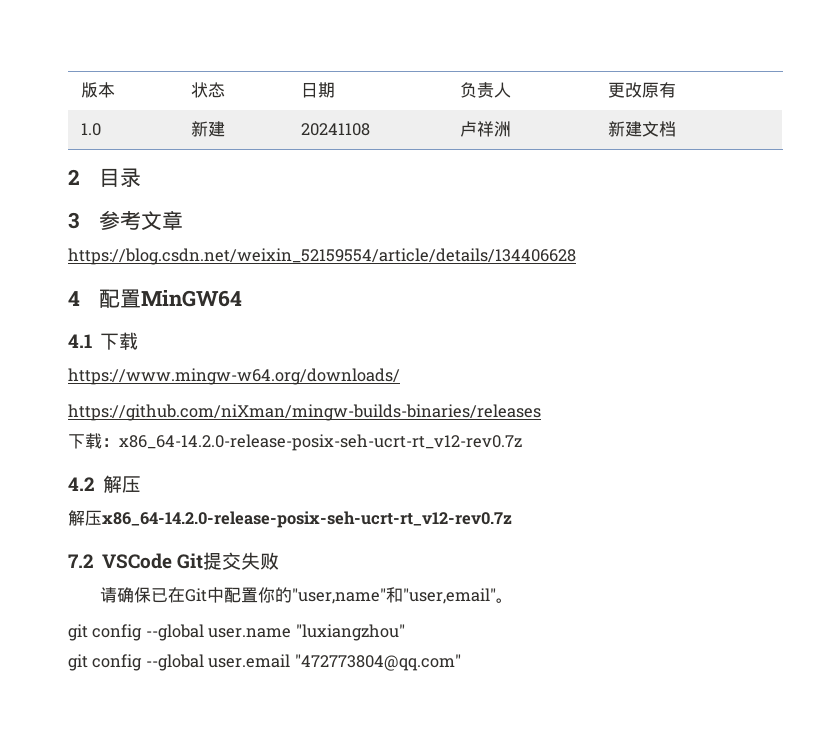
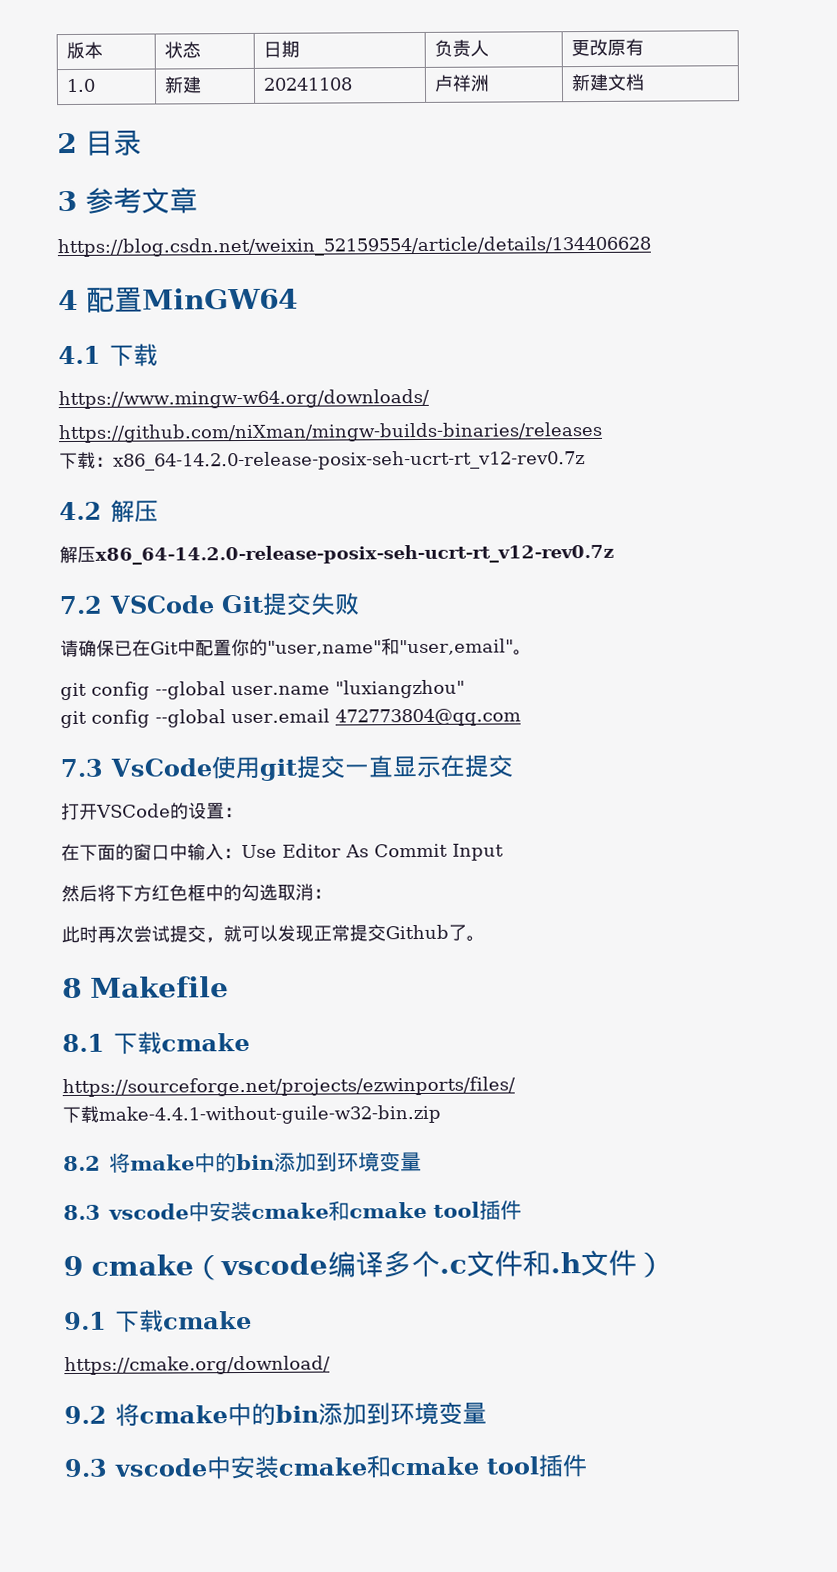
[294,654,461,671] "472773804@qq.com" -> [334,708,521,727] [60,754,513,781] [61,802,243,821] [61,843,504,862] [61,883,332,903] [61,924,485,944] [62,976,229,999] [62,1031,250,1055] [62,1076,516,1098] [62,1104,441,1125] [63,1151,422,1174] [63,1200,522,1223] [63,1249,665,1281] [64,1309,252,1333] [64,1355,331,1376] [64,1401,487,1427] [64,1454,587,1480] 472773804@qq.com // 7.3 VsCode使用git提交一直显示在提交 // 打开VSCode的设置： // 在下面的窗口中输入：Use Editor As Commit Input // 然后将下方红色框中的勾选取消： // 此时再次尝试提交，就可以发现正常提交Github了。 // 8 Makefile // 8.1下载cmake // https://sourceforge.net/projects/ezwinports/files/ // 下载make-4.4.1-without-guile-w32-bin.zip // 8.2将make中的bin添加到环境变量 // 8.3 vscode中安装cmake和cmake tool插件 // 9 cmake（vscode编译多个.c文件和.h文件） // 9.1下载cmake // https://cmake.org/download/ // 9.2将cmake中的bin添加到环境变量 // 9.3 vscode中安装cmake和cmake tool插件

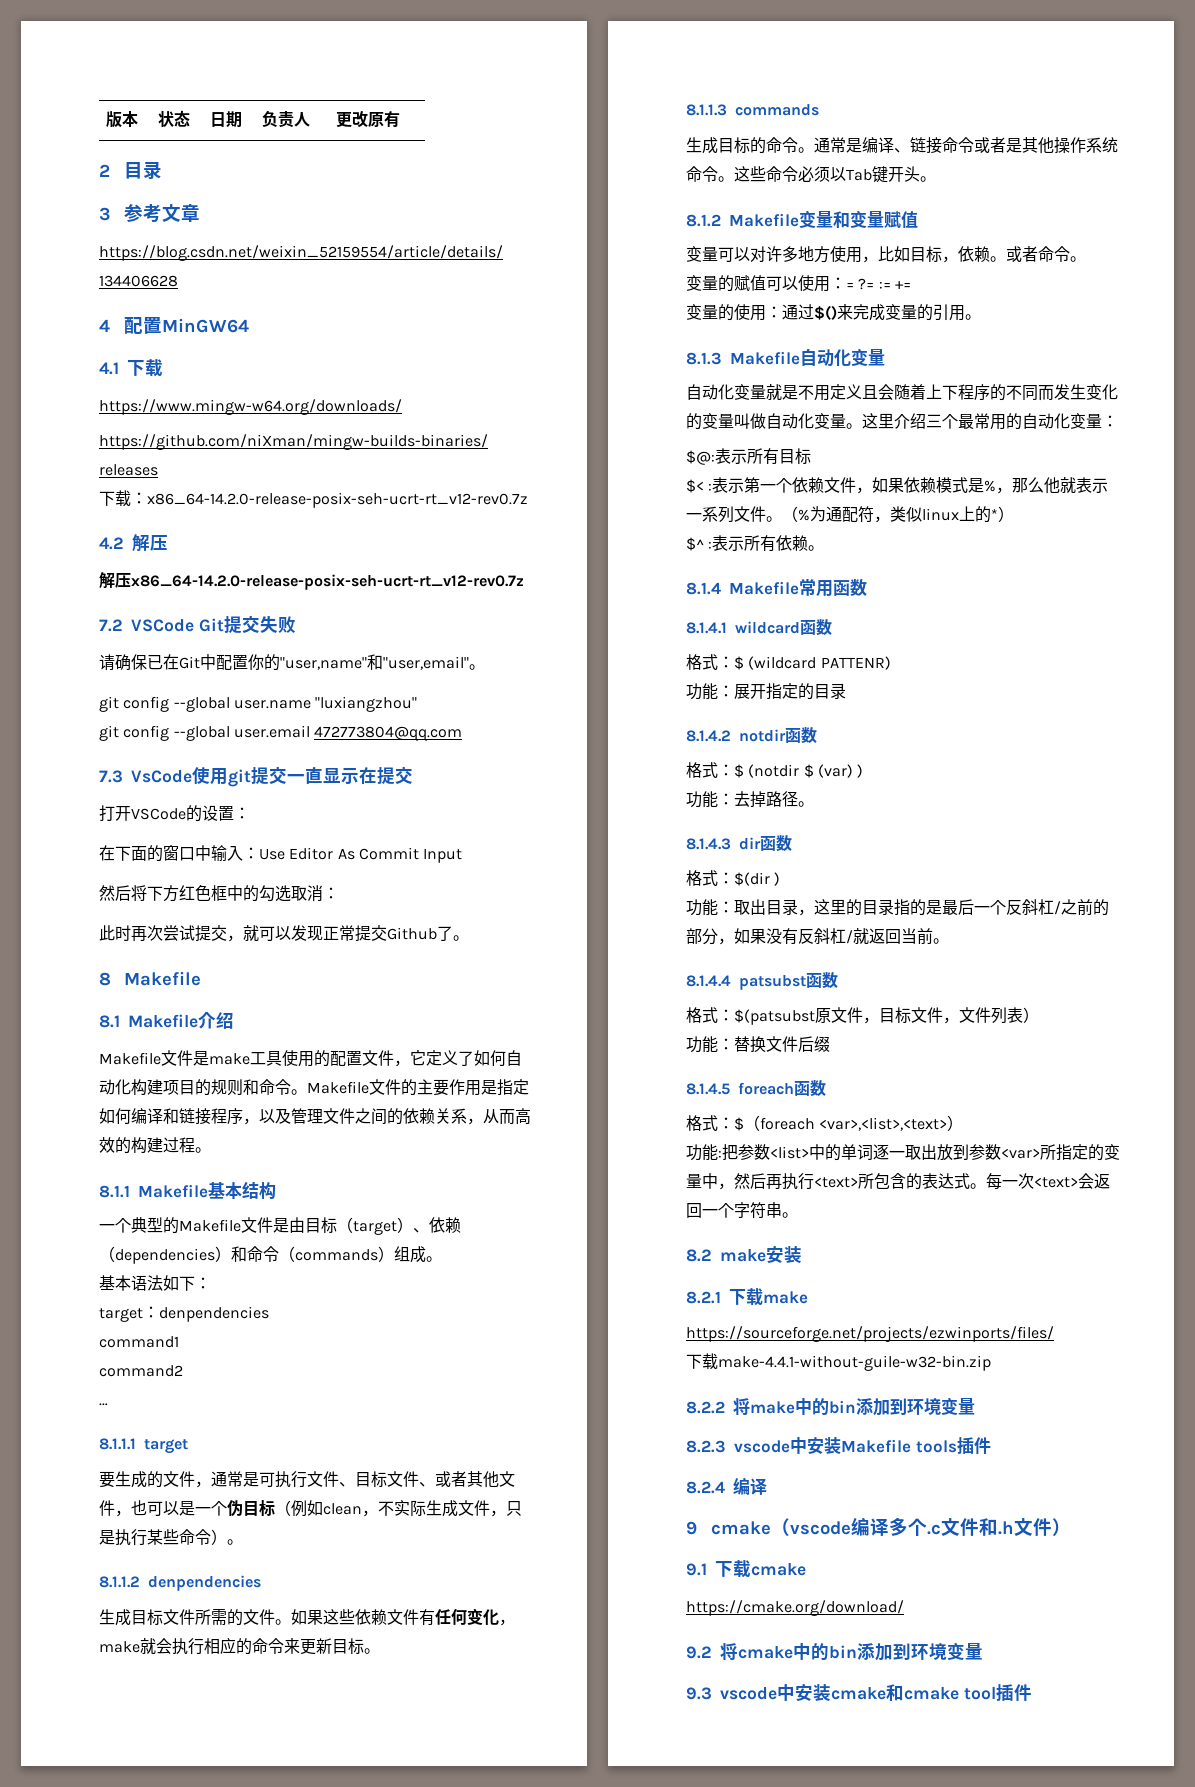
[65,78,95,93] [163,76,202,94] [262,77,352,91] [433,74,490,92] [570,73,644,92] // 1.0 | 新建 | 20241108 | 卢祥洲 | 新建文档 -> (400, 119) none
[113,1031,250,1055] 下载cmake -> [128,1012,234,1029] [99,1050,522,1067] [99,1079,529,1096] [99,1108,531,1125] [99,1137,211,1154] [99,1181,276,1199] [99,1217,461,1235] [99,1246,442,1264] [99,1275,211,1291] [99,1306,269,1322] [99,1336,179,1348] [99,1365,183,1377] [99,1403,108,1406] [99,1438,188,1454] [99,1471,515,1488] [99,1500,522,1517] [99,1529,243,1546] [99,1575,261,1591] [99,1608,515,1626] [99,1637,380,1655] [686,104,819,116] [686,137,1118,154] [686,166,936,183] [686,210,918,229] [686,246,1086,263] [686,275,911,292] [686,304,981,321] [686,348,885,367] [686,384,1118,401] [686,413,1118,430] [686,448,811,465] [686,477,1109,494] [686,506,1014,523] [686,535,825,552] [686,579,867,597] [686,619,832,636] [686,654,891,670] [686,683,846,700] [686,727,817,744] [686,762,864,778] [686,791,814,808] [686,835,792,852] [686,870,781,886] [686,899,1109,916] [686,928,949,945] [686,972,838,990] [686,1007,1039,1025] [686,1036,830,1053] [686,1080,826,1097] [686,1115,964,1131] [686,1144,1120,1161] [686,1173,1110,1190] [686,1202,798,1219] [686,1246,802,1263] [686,1288,808,1306] Makefile介绍 // Makefile文件是make工具使用的配置文件，它定义了如何自动化构建项目的规则和命令。Makefile文件的主要作用是指定如何编译和链接程序，以及管理文件之间的依赖关系，从而高效的构建过程。 // 8.1.1 Makefile基本结构 // 一个典型的Makefile文件是由目标（target）、依赖（dependencies）和命令（commands）组成。 // 基本语法如下： // target：denpendencies // command1 // command2 // … // 8.1.1.1 target // 要生成的文件，通常是可执行文件、目标文件、或者其他文件，也可以是一个伪目标（例如clean，不实际生成文件，只是执行某些命令）。 // 8.1.1.2 denpendencies // 生成目标文件所需的文件。如果这些依赖文件有任何变化，make就会执行相应的命令来更新目标。 // 8.1.1.3 commands // 生成目标的命令。通常是编译、链接命令或者是其他操作系统命令。这些命令必须以Tab键开头。 // 8.1.2 Makefile变量和变量赋值 // 变量可以对许多地方使用，比如目标，依赖。或者命令。 // 变量的赋值可以使用：= ?= := += // 变量的使用：通过$()来完成变量的引用。 // 8.1.3 Makefile自动化变量 // 自动化变量就是不用定义且会随着上下程序的不同而发生变化的变量叫做自动化变量。这里介绍三个最常用的自动化变量： // $@:表示所有目标 // $< :表示第一个依赖文件，如果依赖模式是%，那么他就表示一系列文件。（%为通配符，类似linux上的*） // $^ :表示所有依赖。 // 8.1.4 Makefile常用函数 // 8.1.4.1 wildcard函数 // 格式：$ (wildcard PATTENR) // 功能：展开指定的目录 // 8.1.4.2 notdir函数 // 格式：$ (notdir $ (var) ) // 功能：去掉路径。 // 8.1.4.3 dir函数 // 格式：$(dir ) // 功能：取出目录，这里的目录指的是最后一个反斜杠/之前的部分，如果没有反斜杠/就返回当前。 // 8.1.4.4 patsubst函数 // 格式：$(patsubst原文件，目标文件，文件列表） // 功能：替换文件后缀 // 8.1.4.5 foreach函数 // 格式：$（foreach <var>,<list>,<text>） // 功能:把参数<list>中的单词逐一取出放到参数<var>所指定的变量中，然后再执行<text>所包含的表达式。每一次<text>会返回一个字符串。 // 8.2 make安装 // 8.2.1下载make
[63,1155,101,1172] 8.2 -> [686,1401,725,1414] 8.2.2
[63,1200,522,1223] 8.3 vscode中安装cmake和cmake tool插件 -> [686,1437,991,1454] [686,1477,767,1495] 8.2.3 vscode中安装Makefile tools插件 // 8.2.4编译

